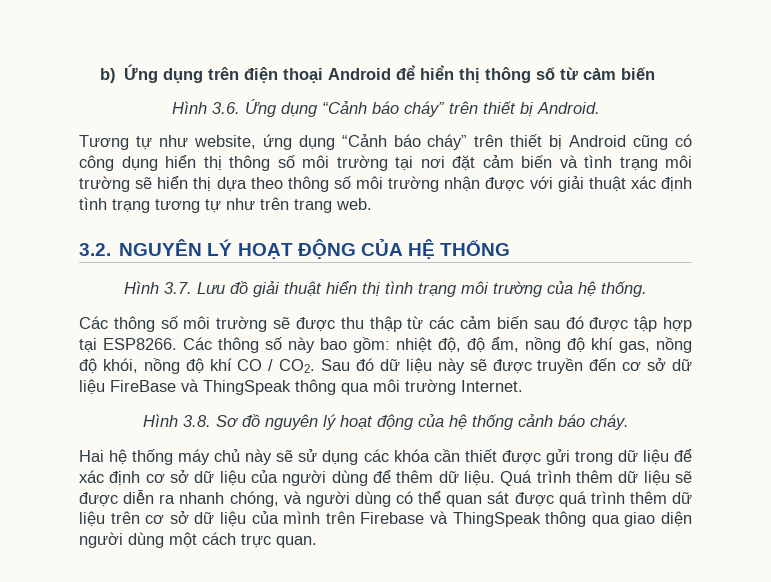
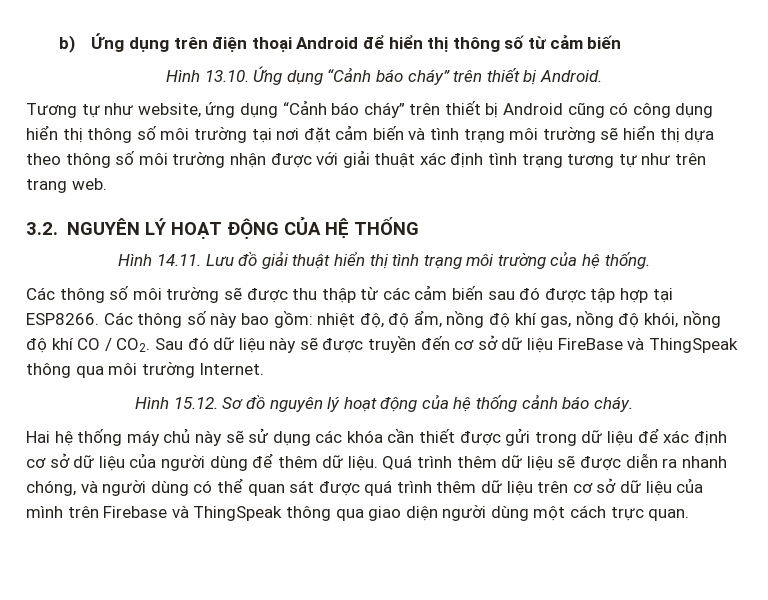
[211,102,240,114] 3.6. -> [204,70,249,82] 13.10.
[164,282,192,294] 3.7. -> [156,254,201,266] 14.11.
[182,415,211,427] 3.8. -> [173,397,218,409] 15.12.

